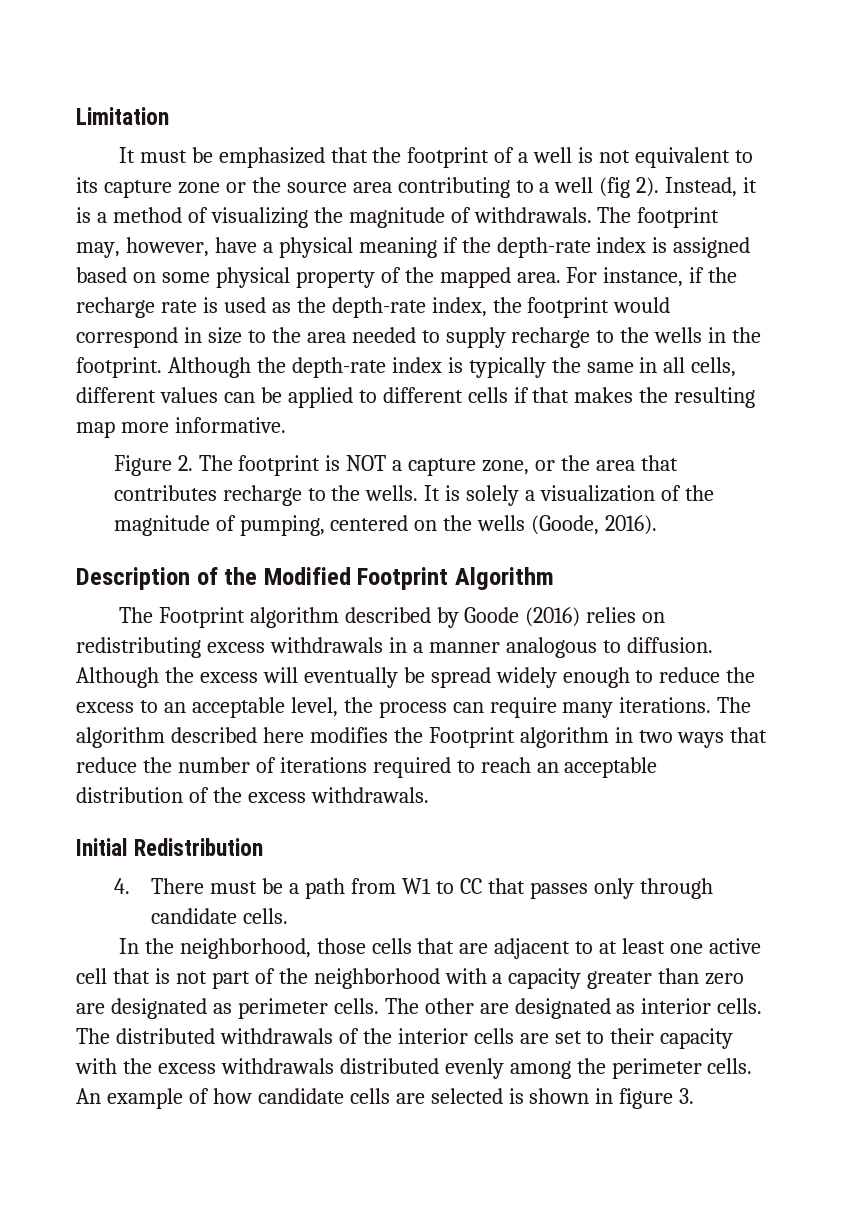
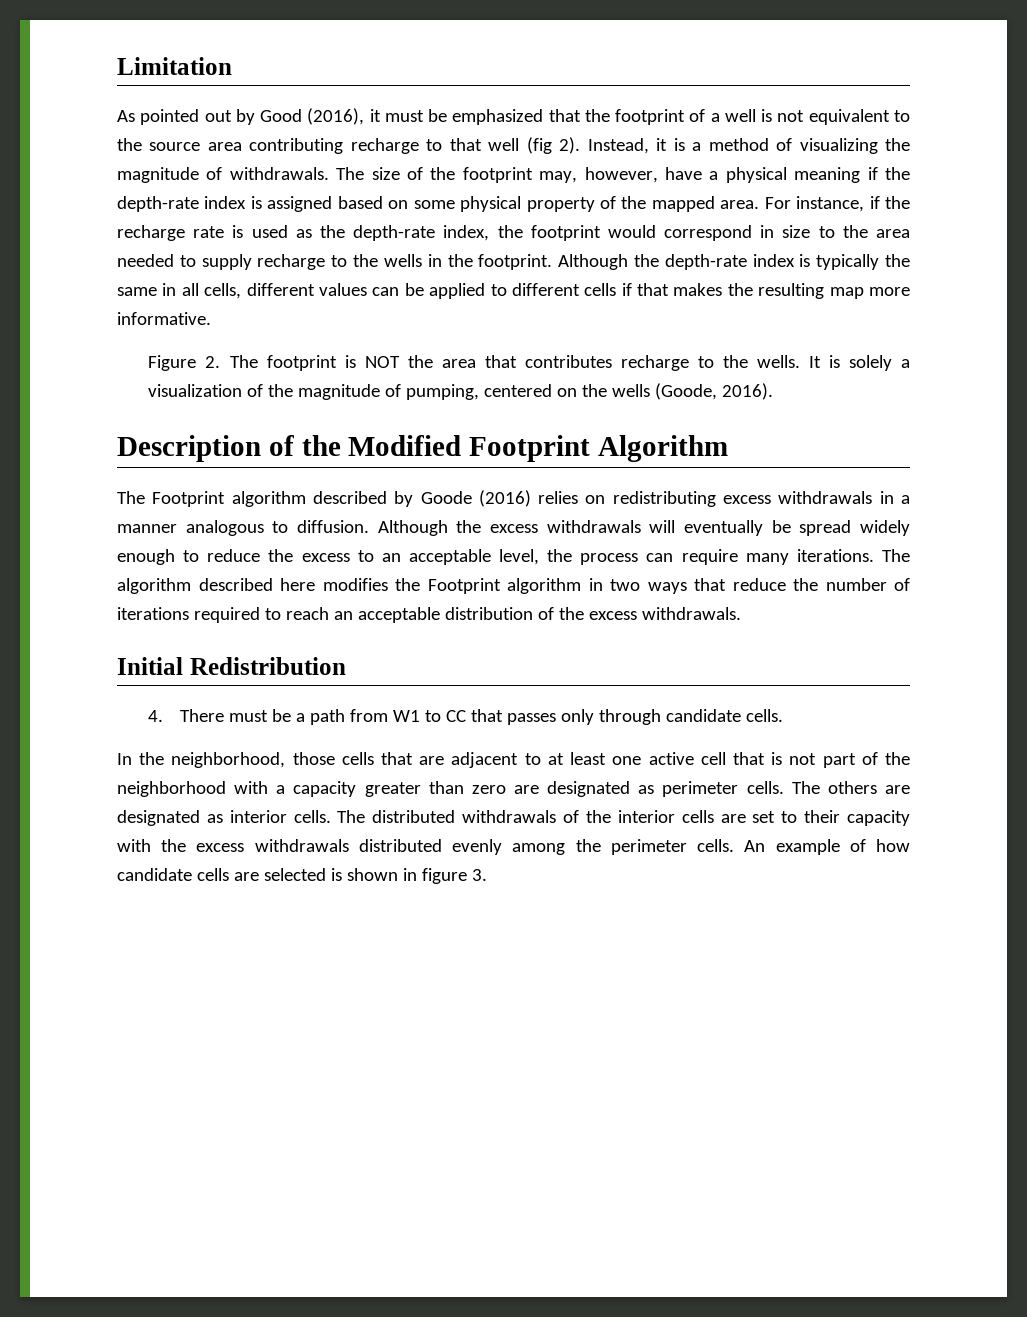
[118,147,135,163] It -> [117,108,381,125] As pointed out by Good (2016), it
[76,177,246,198] its capture zone or -> (911, 116) none
[515,180,550,193] to a -> [350,138,482,154] recharge to that
(632, 215) none -> [371,167,456,180] size of the
[392,458,556,476] a capture zone, or -> (400, 362) none
(258, 677) none -> [546,520,641,533] withdrawals
[424,998,474,1014] other -> [827,781,877,794] others

